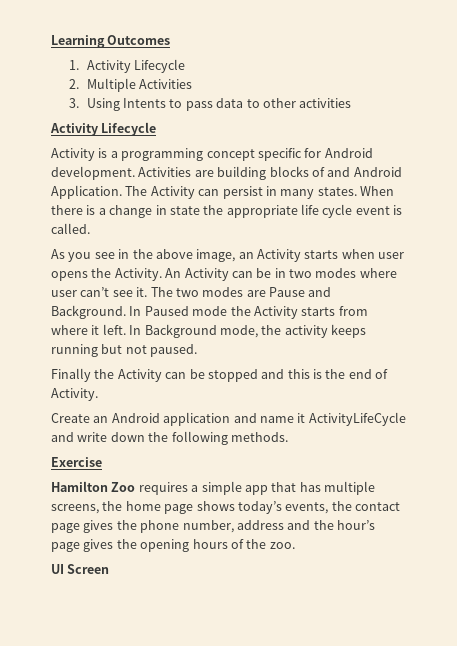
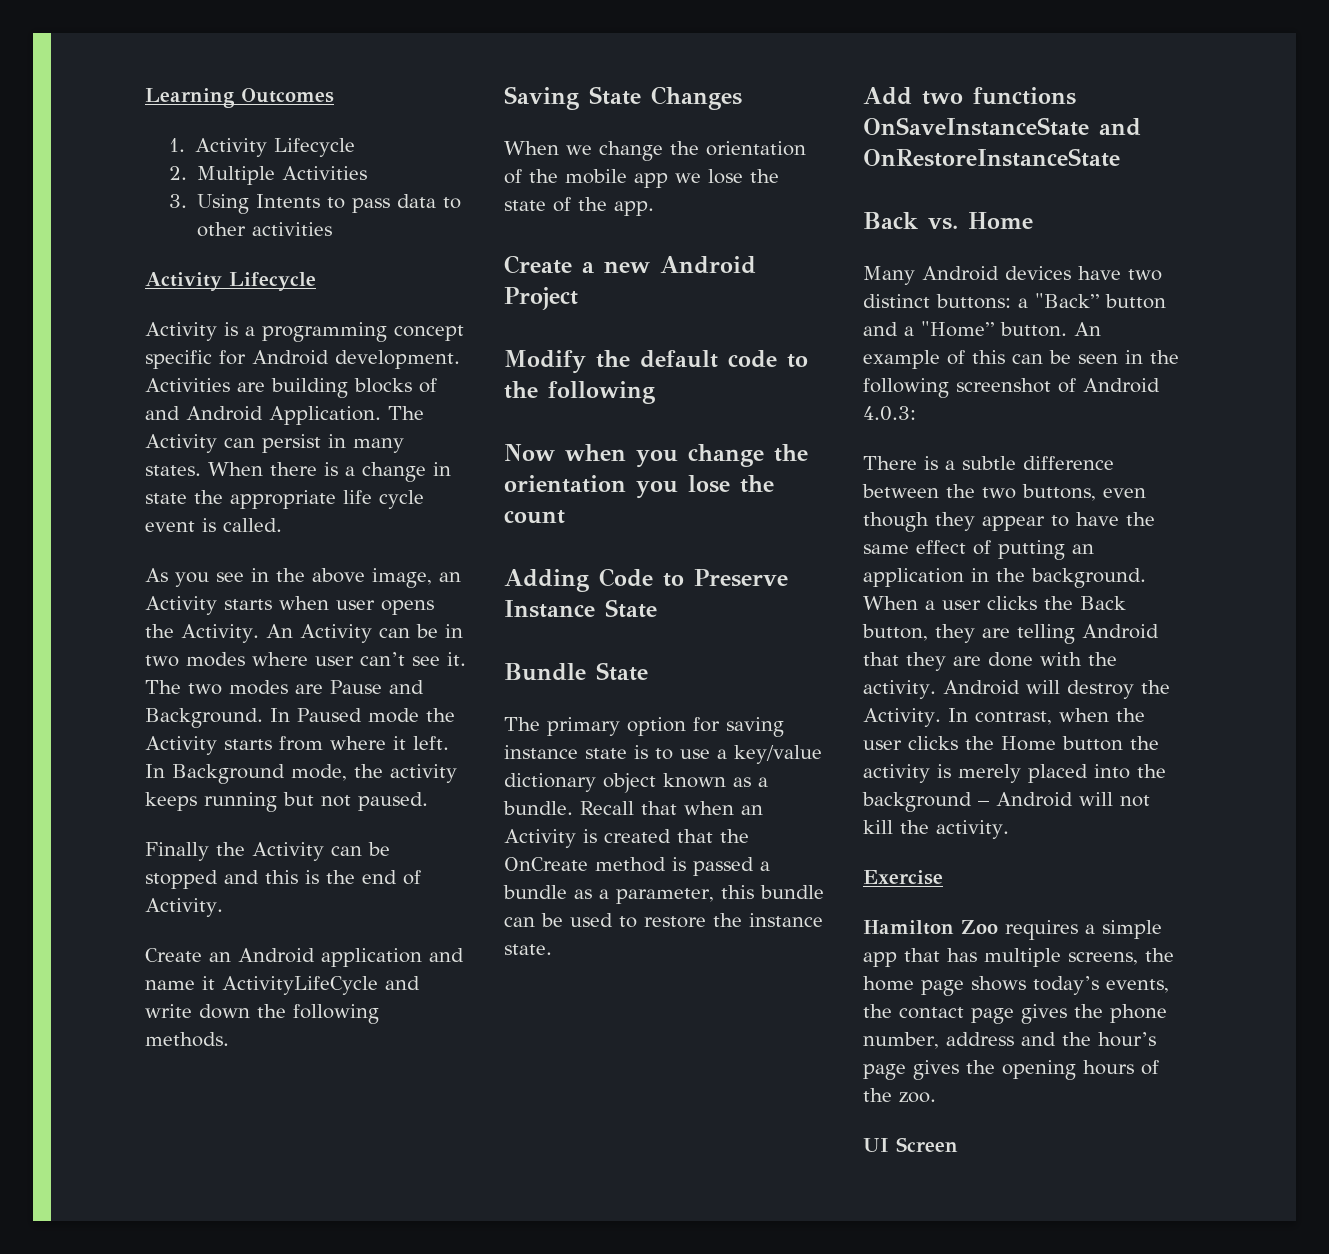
(288, 437) none -> [504,86,742,110] [504,141,806,161] [504,169,779,188] [504,197,654,216] [504,255,756,274] [504,287,578,310] [504,350,808,374] [504,381,655,404] [504,444,808,468] [504,475,774,499] [504,510,565,524] [504,568,788,592] [504,599,657,618] [504,662,648,681] [504,717,784,737] [504,745,822,764] [504,773,768,793] [503,801,763,815] [504,829,749,848] [504,857,770,876] [503,885,824,904] [504,913,823,928] [504,944,552,955] [863,87,1076,105] [863,117,1141,136] [863,148,1120,167] [863,212,1033,230] [863,266,1162,285] [863,293,1166,309] [863,321,1101,337] [863,350,1179,369] [863,378,1160,398] [863,406,916,421] [863,456,1114,470] [862,484,1146,501] [863,512,1155,532] [863,540,1094,560] [863,568,1146,588] [863,596,1126,610] [862,624,1159,644] [863,652,1117,671] [863,680,1170,699] [863,708,1145,727] [863,736,1159,751] [863,764,1166,783] [862,792,1150,812] [863,820,1009,839] // Saving State Changes // When we change the orientation of the mobile app we lose the state of the app. // Create a new Android Project // Modify the default code to the following // Now when you change the orientation you lose the count // Adding Code to Preserve Instance State // Bundle State // The primary option for saving instance state is to use a key/value dictionary object known as a bundle. Recall that when an Activity is created that the OnCreate method is passed a bundle as a parameter, this bundle can be used to restore the instance state. // Add two functions OnSaveInstanceState and OnRestoreInstanceState // Back vs. Home // Many Android devices have two distinct buttons: a "Back” button and a "Home” button. An example of this can be seen in the following screenshot of Android 4.0.3: // There is a subtle difference between the two buttons, even though they appear to have the same effect of putting an application in the background. When a user clicks the Back button, they are telling Android that they are done with the activity. Android will destroy the Activity. In contrast, when the user clicks the Home button the activity is merely placed into the background – Android will not kill the activity.

